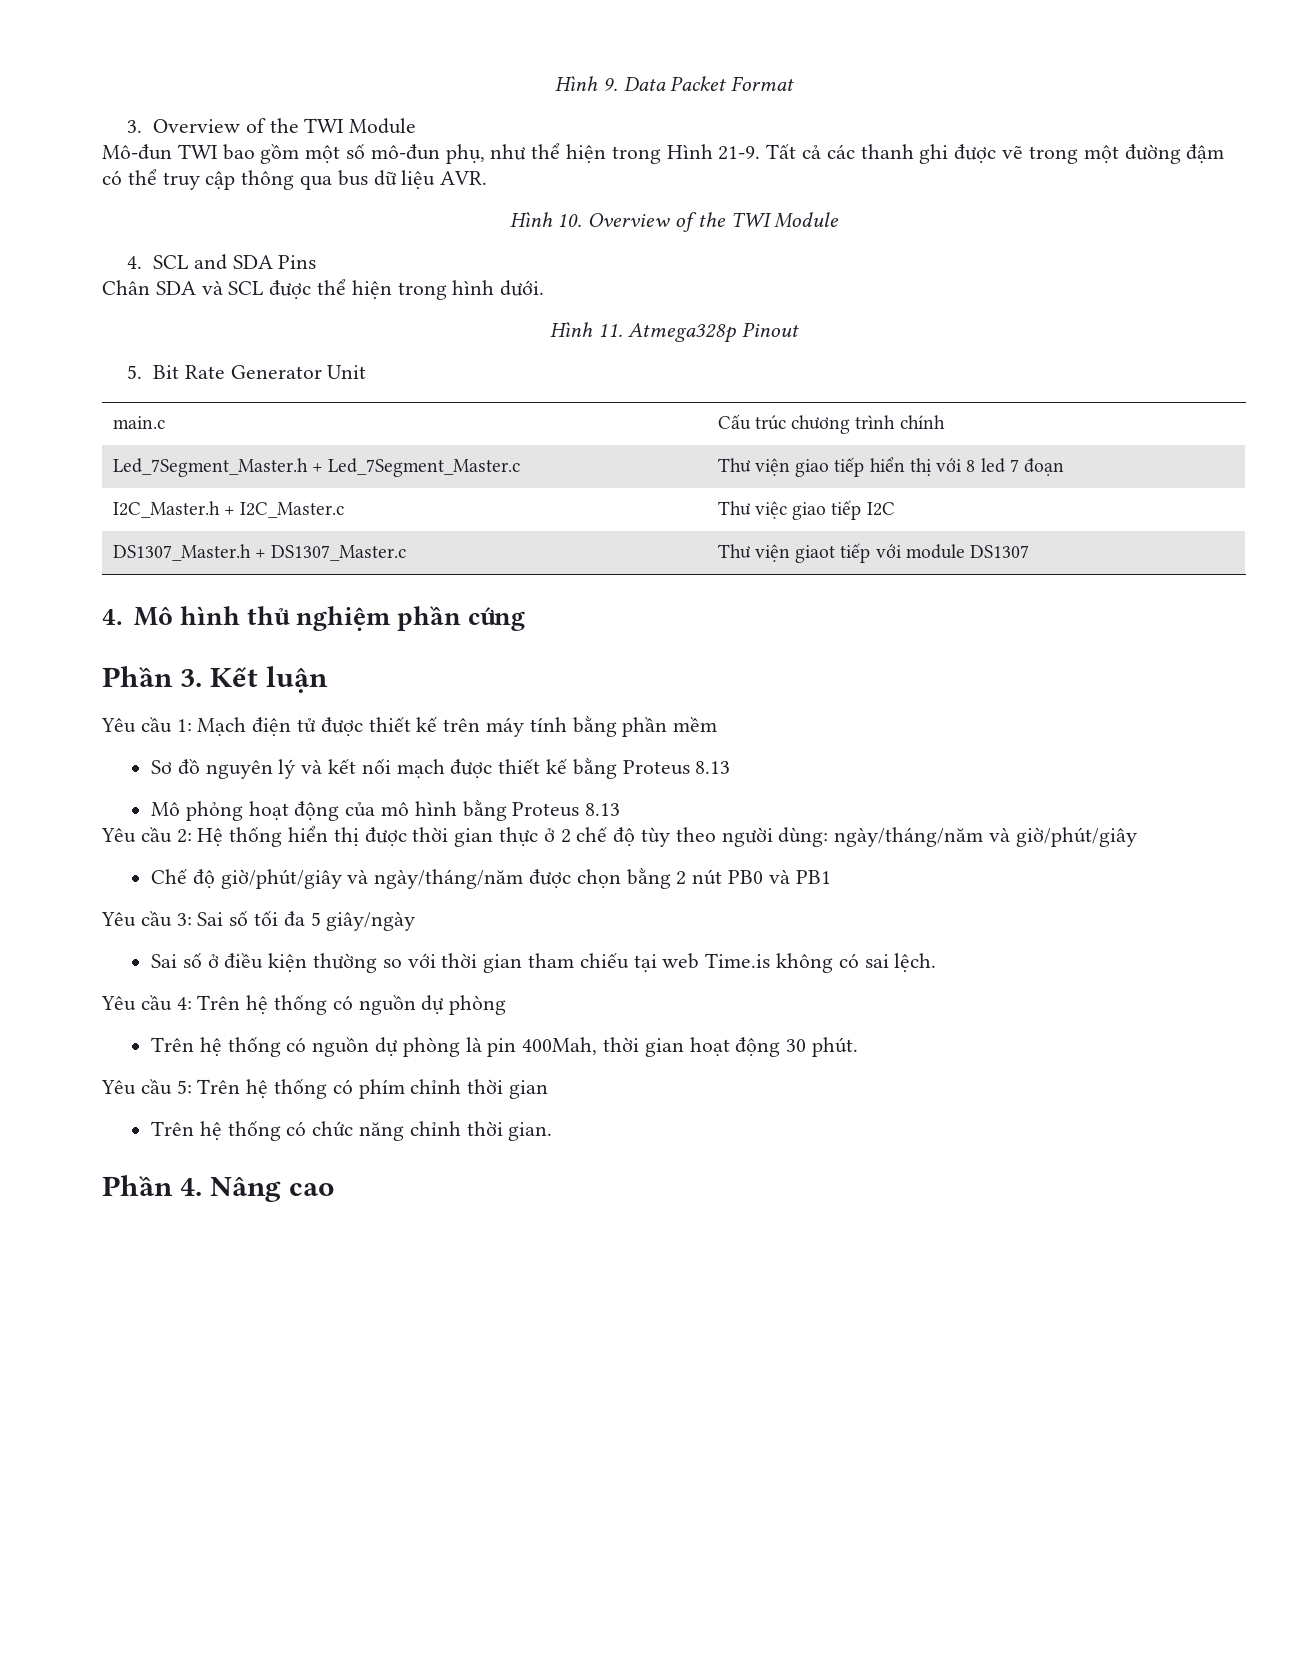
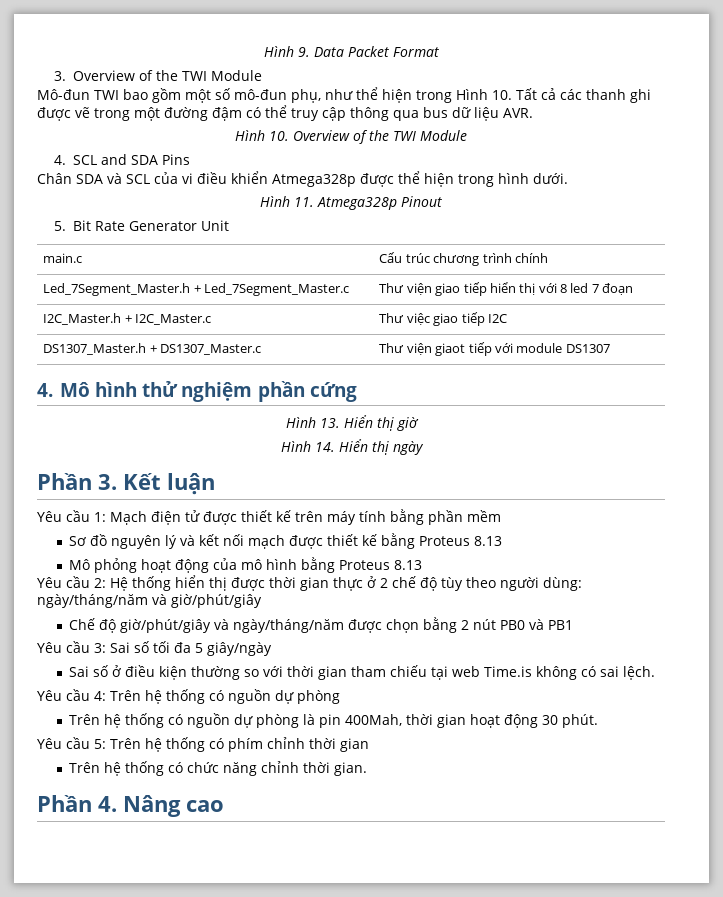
[718,146,761,160] 21-9. -> [492,90,512,100] 10.
(264, 288) none -> [154,171,356,187] của vi điều khiển Atmega328p
(526, 619) none -> [285,415,419,431] [280,439,424,455] // Hình 13. Hiển thị giờ // Hình 14. Hiển thị ngày

